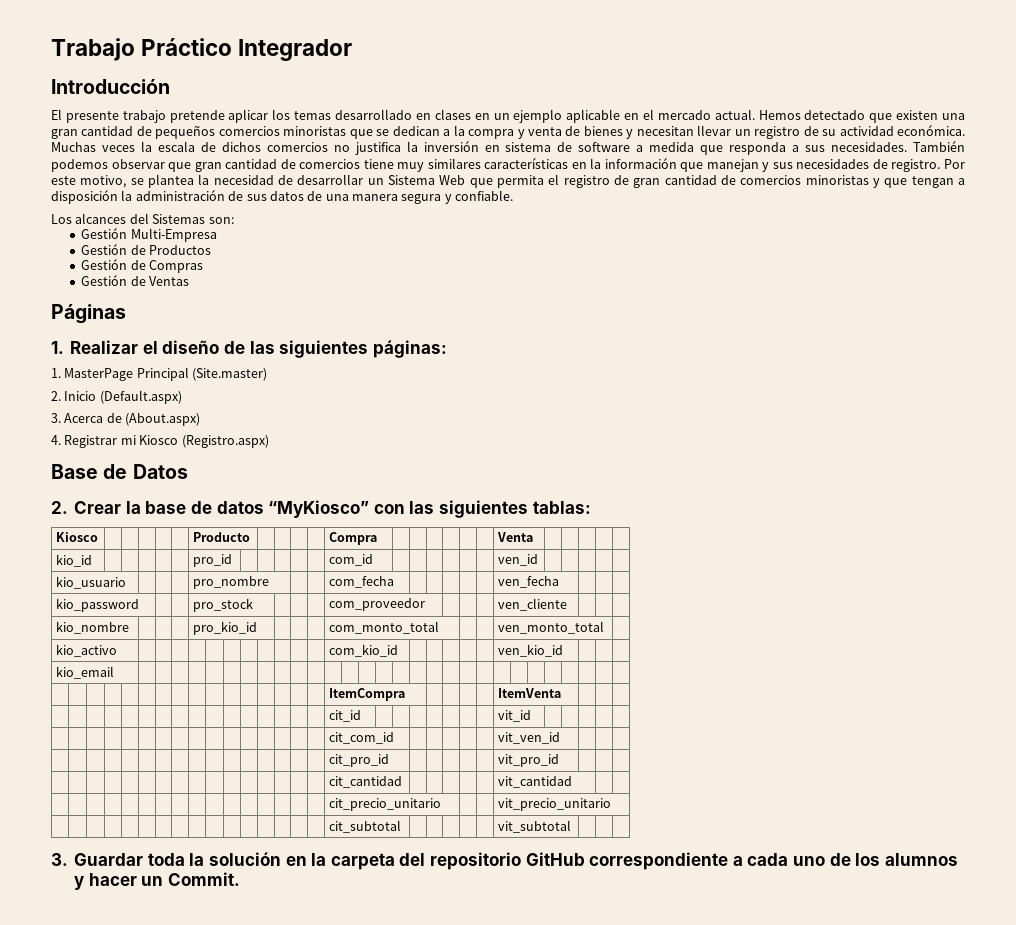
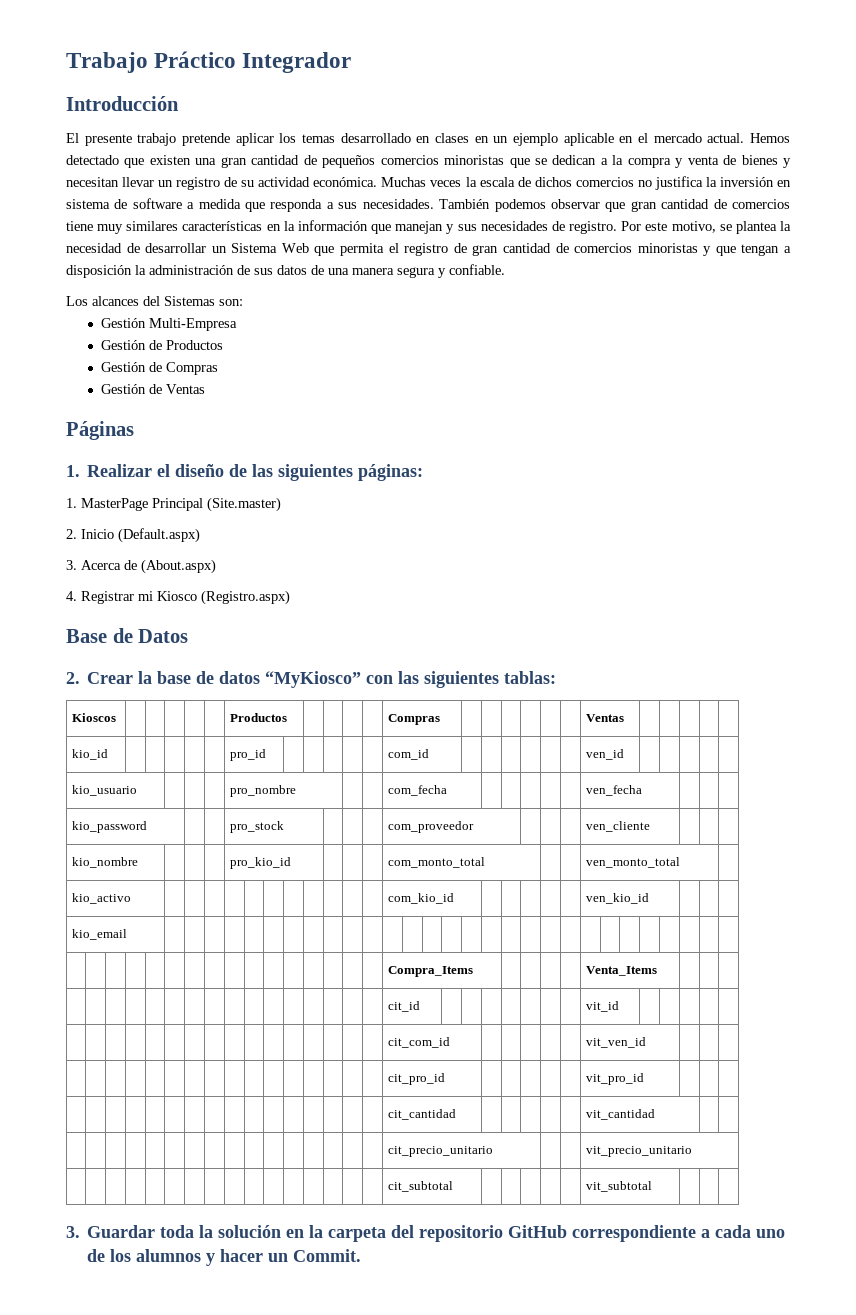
[56,532,99,542] [193,532,251,542] [329,532,378,545] [497,532,534,542] Kiosco | | | | | | Producto | | | | | Compra | | | | | | | Venta -> [72,713,117,722] [230,713,288,722] [388,714,441,725] [586,714,625,722] Kioscos | | | | | | Productos | | | | | Compras | | | | | | | Ventas
[329,688,406,701] [498,688,562,698] ItemCompra | | | | | ItemVenta -> [388,966,474,977] [586,966,658,976] Compra_Items | | | | | Venta_Items

